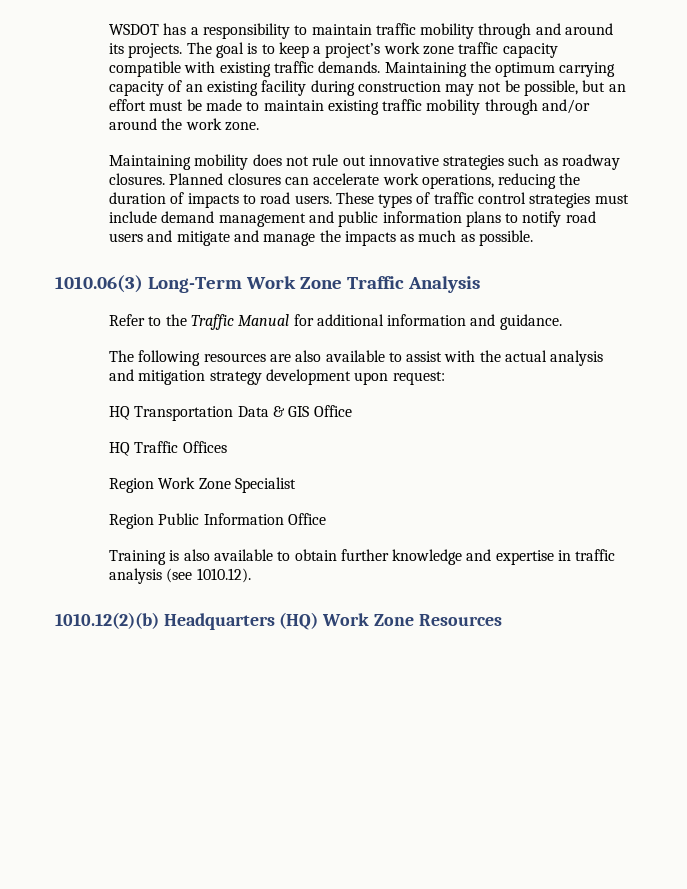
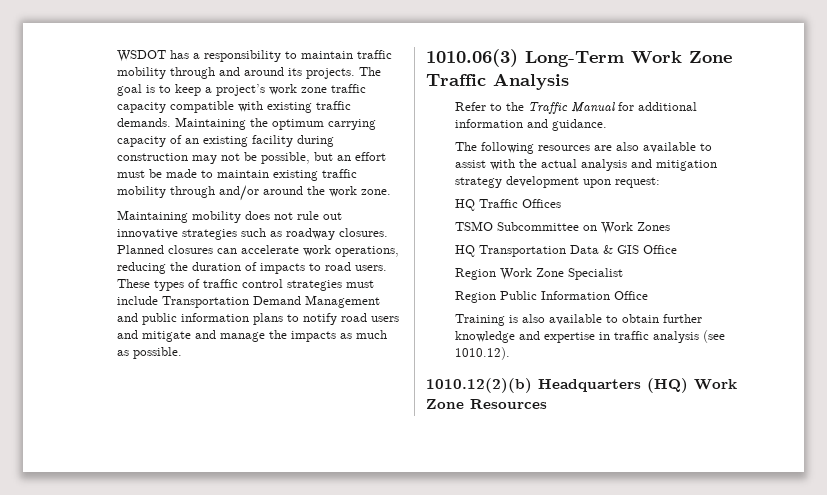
[161,211,306,227] demand management -> [162,295,381,308] Transportation Demand Management
(445, 378) none -> [455,199,562,211] [455,221,671,234] // HQ Traffic Offices // TSMO Subcommittee on Work Zones
[108,441,227,456] // HQ Traffic Offices -> (678, 249) none

